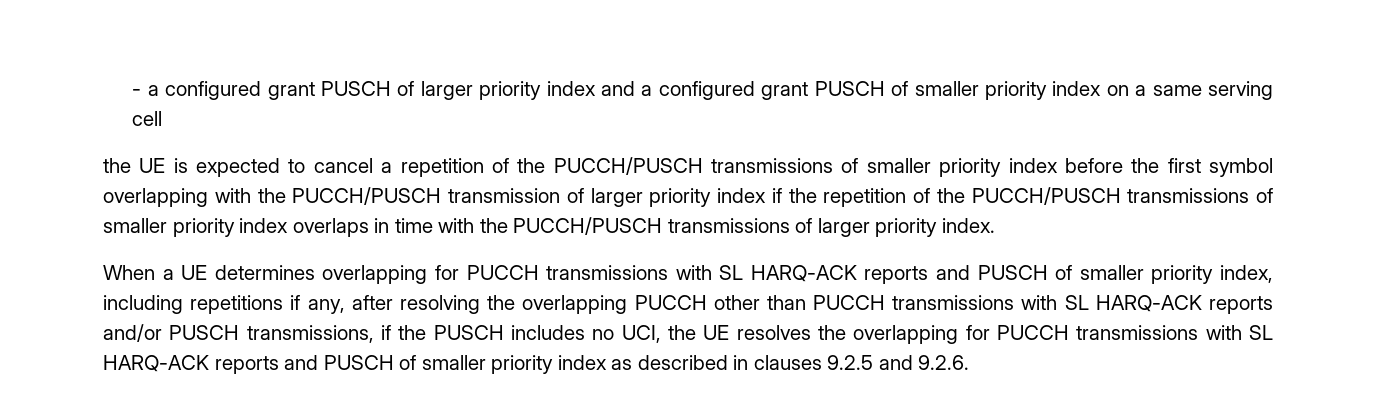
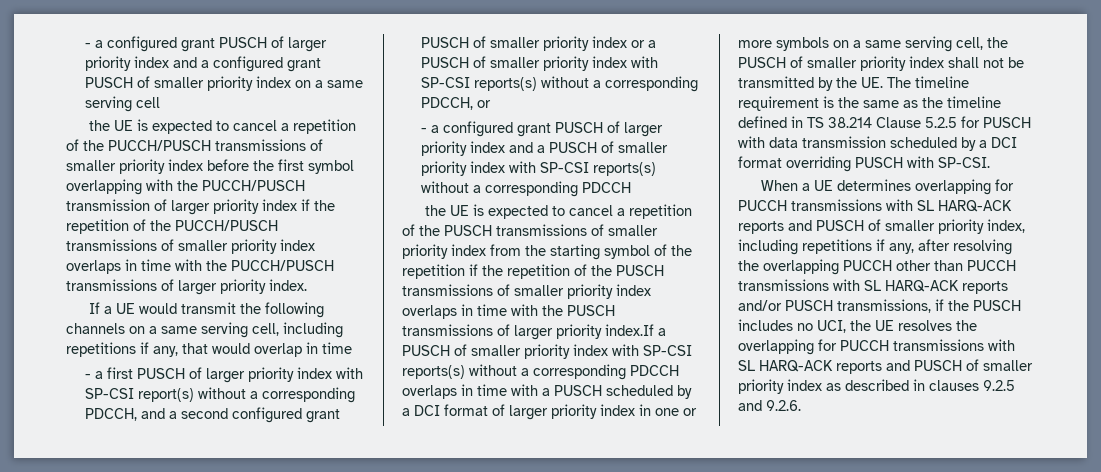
(995, 225) none -> [89,302,325,318] [66,322,343,338] [66,342,352,357] [84,367,363,383] [84,387,355,403] [84,407,340,423] [420,36,656,51] [420,56,658,71] [420,76,698,92] [420,97,491,110] [420,121,663,137] [420,141,668,156] [420,161,656,176] [420,181,631,197] [425,204,693,219] [402,224,658,236] [402,244,692,260] [402,264,664,279] [402,284,651,299] [402,304,615,319] [402,324,666,340] [402,344,692,359] [402,364,679,380] [402,384,692,399] [402,404,697,420] [738,36,1008,52] [738,56,1024,71] [738,76,969,91] [738,96,1001,111] [738,116,1031,128] [738,136,1017,151] [738,156,990,172] // If a UE would transmit the following channels on a same serving cell, including repetitions if any, that would overlap in time // - a first PUSCH of larger priority index with SP-CSI report(s) without a corresponding PDCCH, and a second configured grant PUSCH of smaller priority index or a PUSCH of smaller priority index with SP-CSI reports(s) without a corresponding PDCCH, or // - a configured grant PUSCH of larger priority index and a PUSCH of smaller priority index with SP-CSI reports(s) without a corresponding PDCCH // the UE is expected to cancel a repetition of the PUSCH transmissions of smaller priority index from the starting symbol of the repetition if the repetition of the PUSCH transmissions of smaller priority index overlaps in time with the PUSCH transmissions of larger priority index.If a PUSCH of smaller priority index with SP-CSI reports(s) without a corresponding PDCCH overlaps in time with a PUSCH scheduled by a DCI format of larger priority index in one or more symbols on a same serving cell, the PUSCH of smaller priority index shall not be transmitted by the UE. The timeline requirement is the same as the timeline defined in TS 38.214 Clause 5.2.5 for PUSCH with data transmission scheduled by a DCI format overriding PUSCH with SP-CSI.

